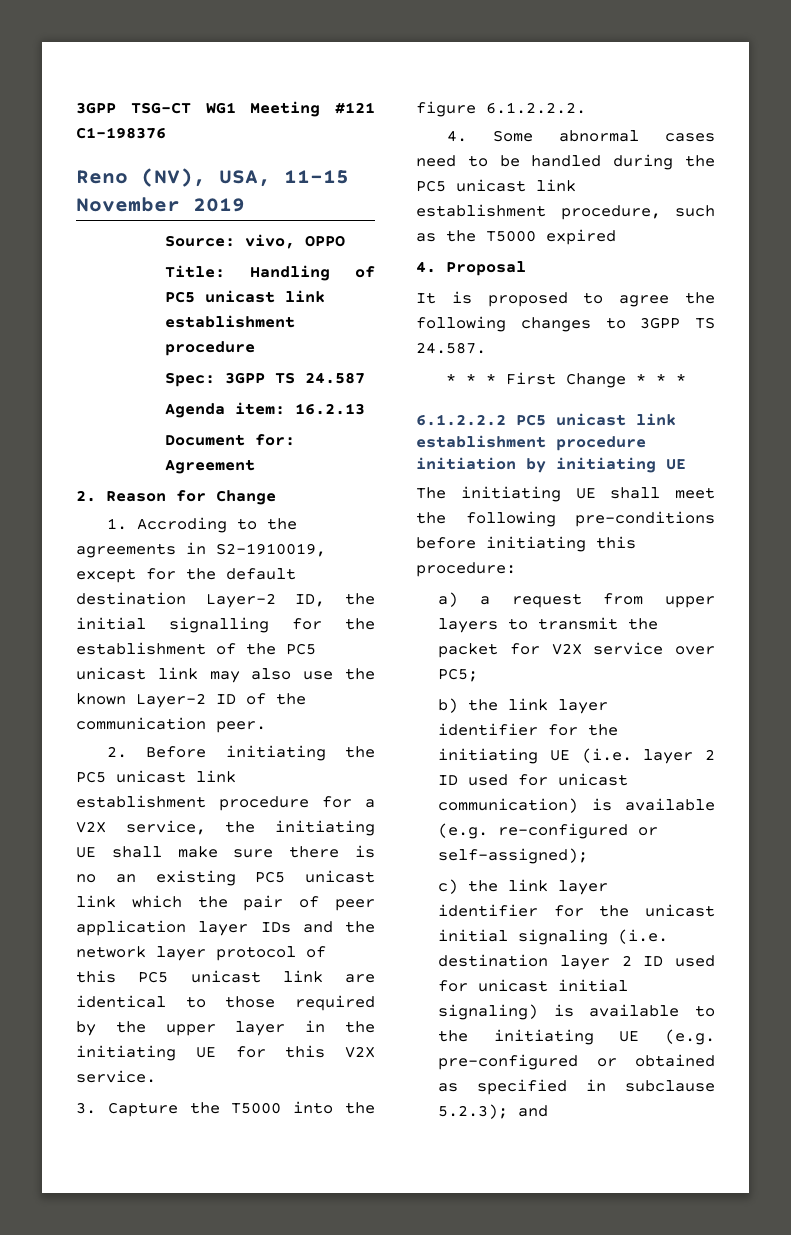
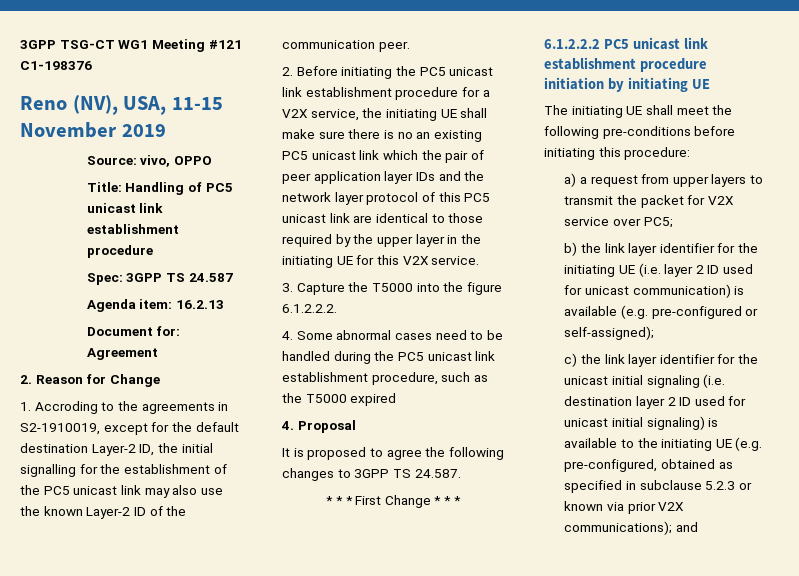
[498,823,629,839] re-configured -> [651,306,742,319] pre-configured
[438,1054,617,1070] pre-configured or -> [564,459,658,472] pre-configured,
[438,1104,509,1119] 5.2.3); -> [705,481,752,490] [564,501,685,514] [564,521,673,535] 5.2.3 or known via prior V2X communications);

